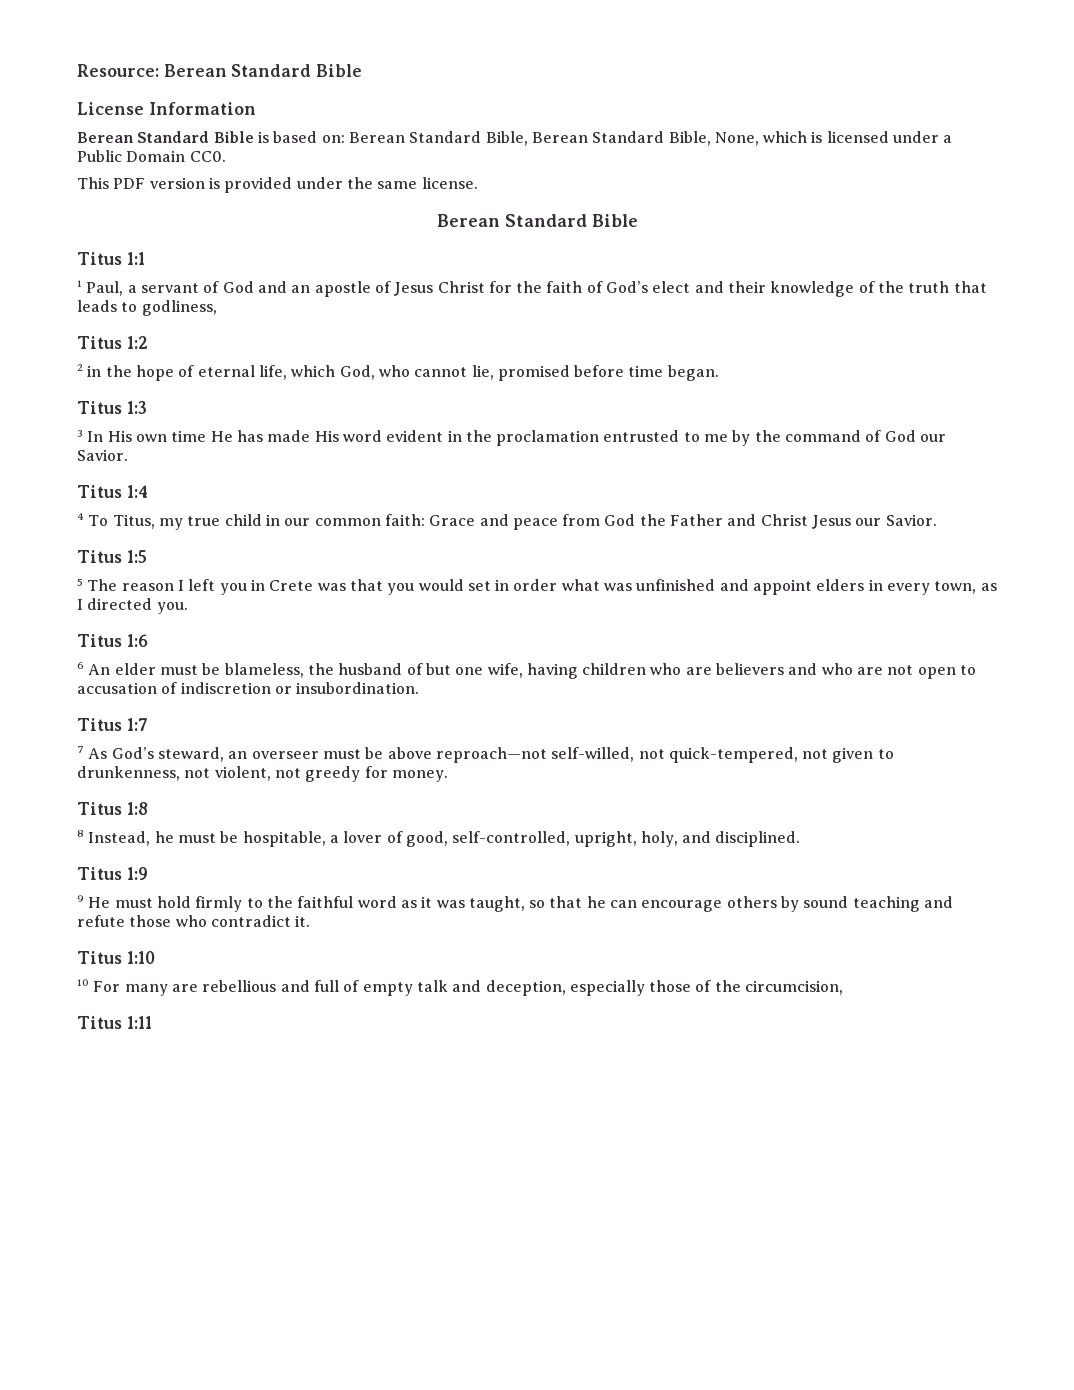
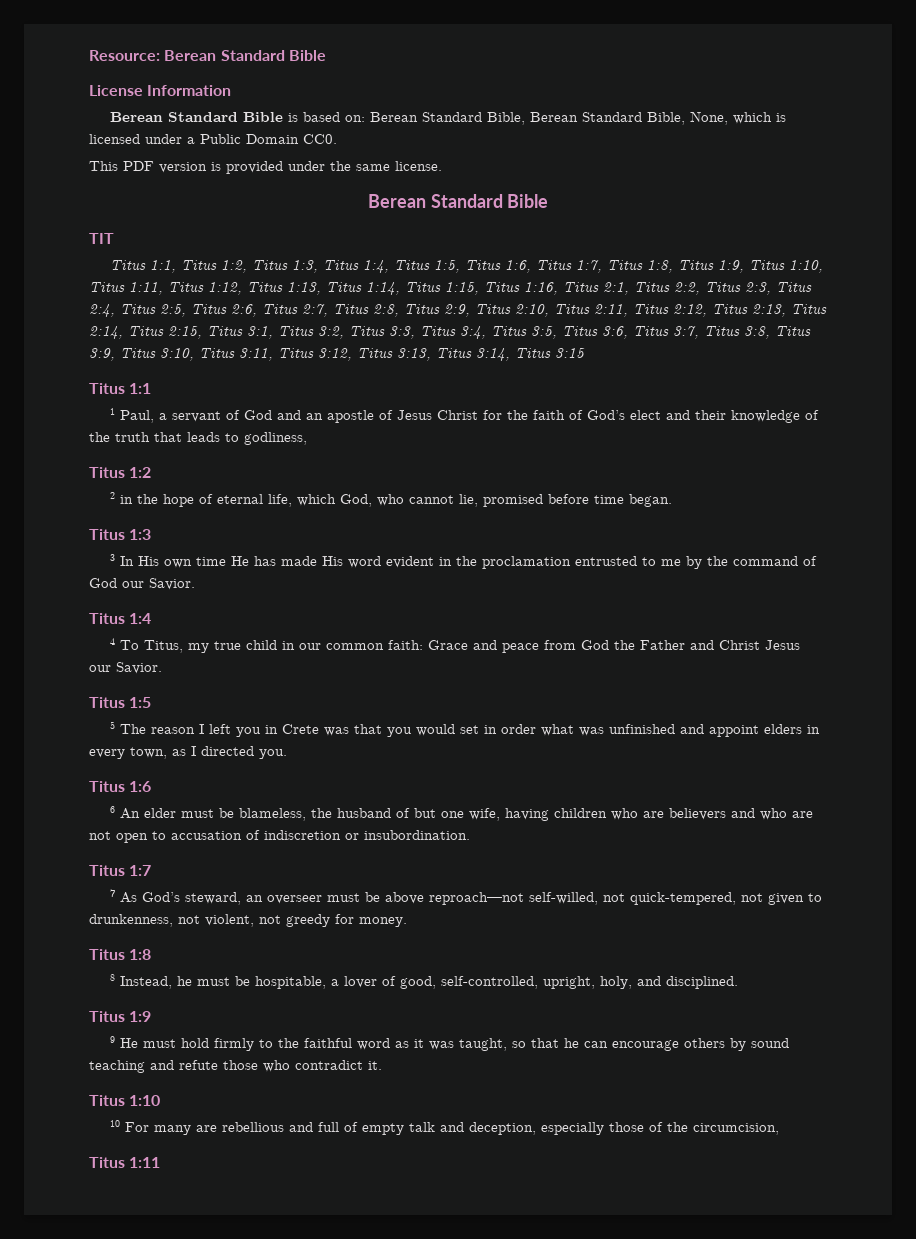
(638, 220) none -> [89,233,114,244] [110,260,824,273] [89,282,812,295] [89,304,827,317] [89,326,811,339] [89,348,585,361] // TIT // Titus 1:1, Titus 1:2, Titus 1:3, Titus 1:4, Titus 1:5, Titus 1:6, Titus 1:7, Titus 1:8, Titus 1:9, Titus 1:10, Titus 1:11, Titus 1:12, Titus 1:13, Titus 1:14, Titus 1:15, Titus 1:16, Titus 2:1, Titus 2:2, Titus 2:3, Titus 2:4, Titus 2:5, Titus 2:6, Titus 2:7, Titus 2:8, Titus 2:9, Titus 2:10, Titus 2:11, Titus 2:12, Titus 2:13, Titus 2:14, Titus 2:15, Titus 3:1, Titus 3:2, Titus 3:3, Titus 3:4, Titus 3:5, Titus 3:6, Titus 3:7, Titus 3:8, Titus 3:9, Titus 3:10, Titus 3:11, Titus 3:12, Titus 3:13, Titus 3:14, Titus 3:15

